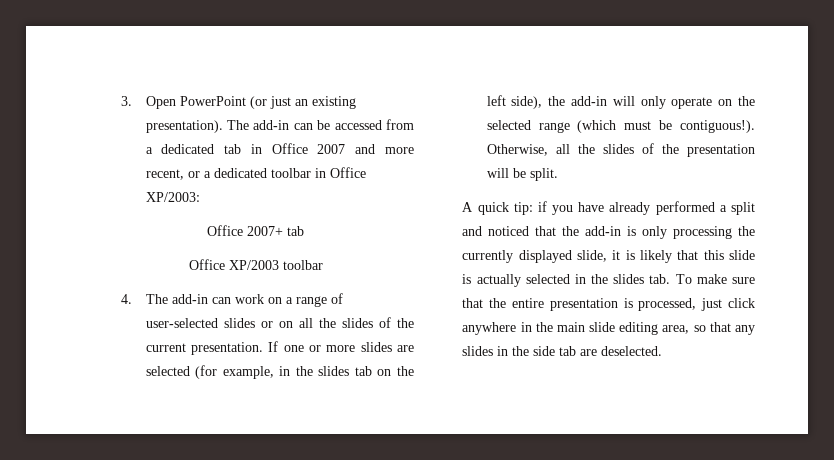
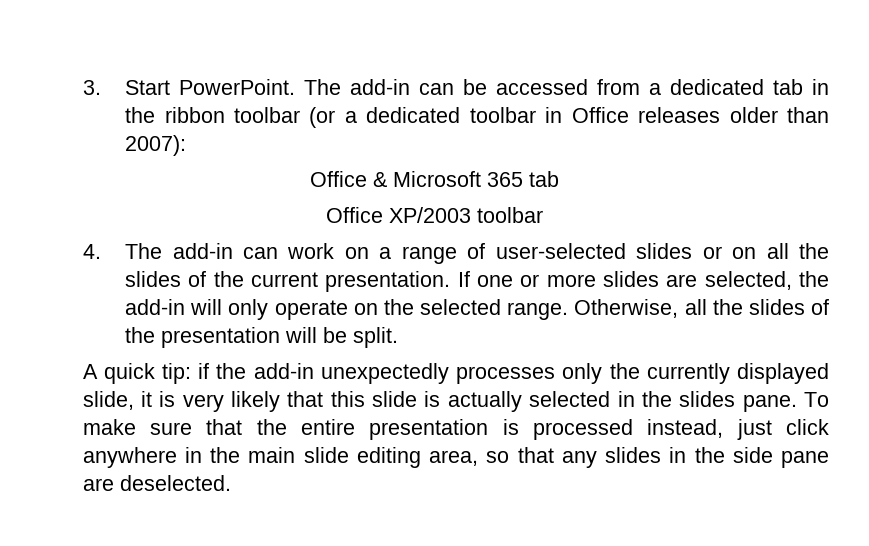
[145,96,356,109] [145,120,223,133] Open PowerPoint (or just an existing presentation). -> [125,79,296,95] Start PowerPoint.
[271,143,414,154] [145,169,200,180] Office 2007 and more recent, or -> [125,107,336,128] the ribbon toolbar (or
[145,192,200,202] [207,225,283,236] XP/2003: // Office 2007+ -> [638,107,829,123] [125,135,187,156] [310,171,523,187] releases older than 2007): // Office & Microsoft 365
[145,365,414,379] [486,95,543,109] selected (for example, in the slides tab on the left side), -> [704,271,792,290] selected,
[538,120,755,133] range (which must be contiguous!). -> [507,302,569,320] range.
[552,201,755,215] [462,226,733,239] you have already performed a split and noticed that the add-in is only processing -> [216,363,603,384] the add-in unexpectedly processes only
(635, 255) none -> [182,394,224,412] very
[649,274,671,284] tab. -> [742,395,797,412] pane.
[638,298,697,311] processed, -> [532,419,724,440] processed instead,
[559,346,577,356] tab -> [781,451,830,468] pane

